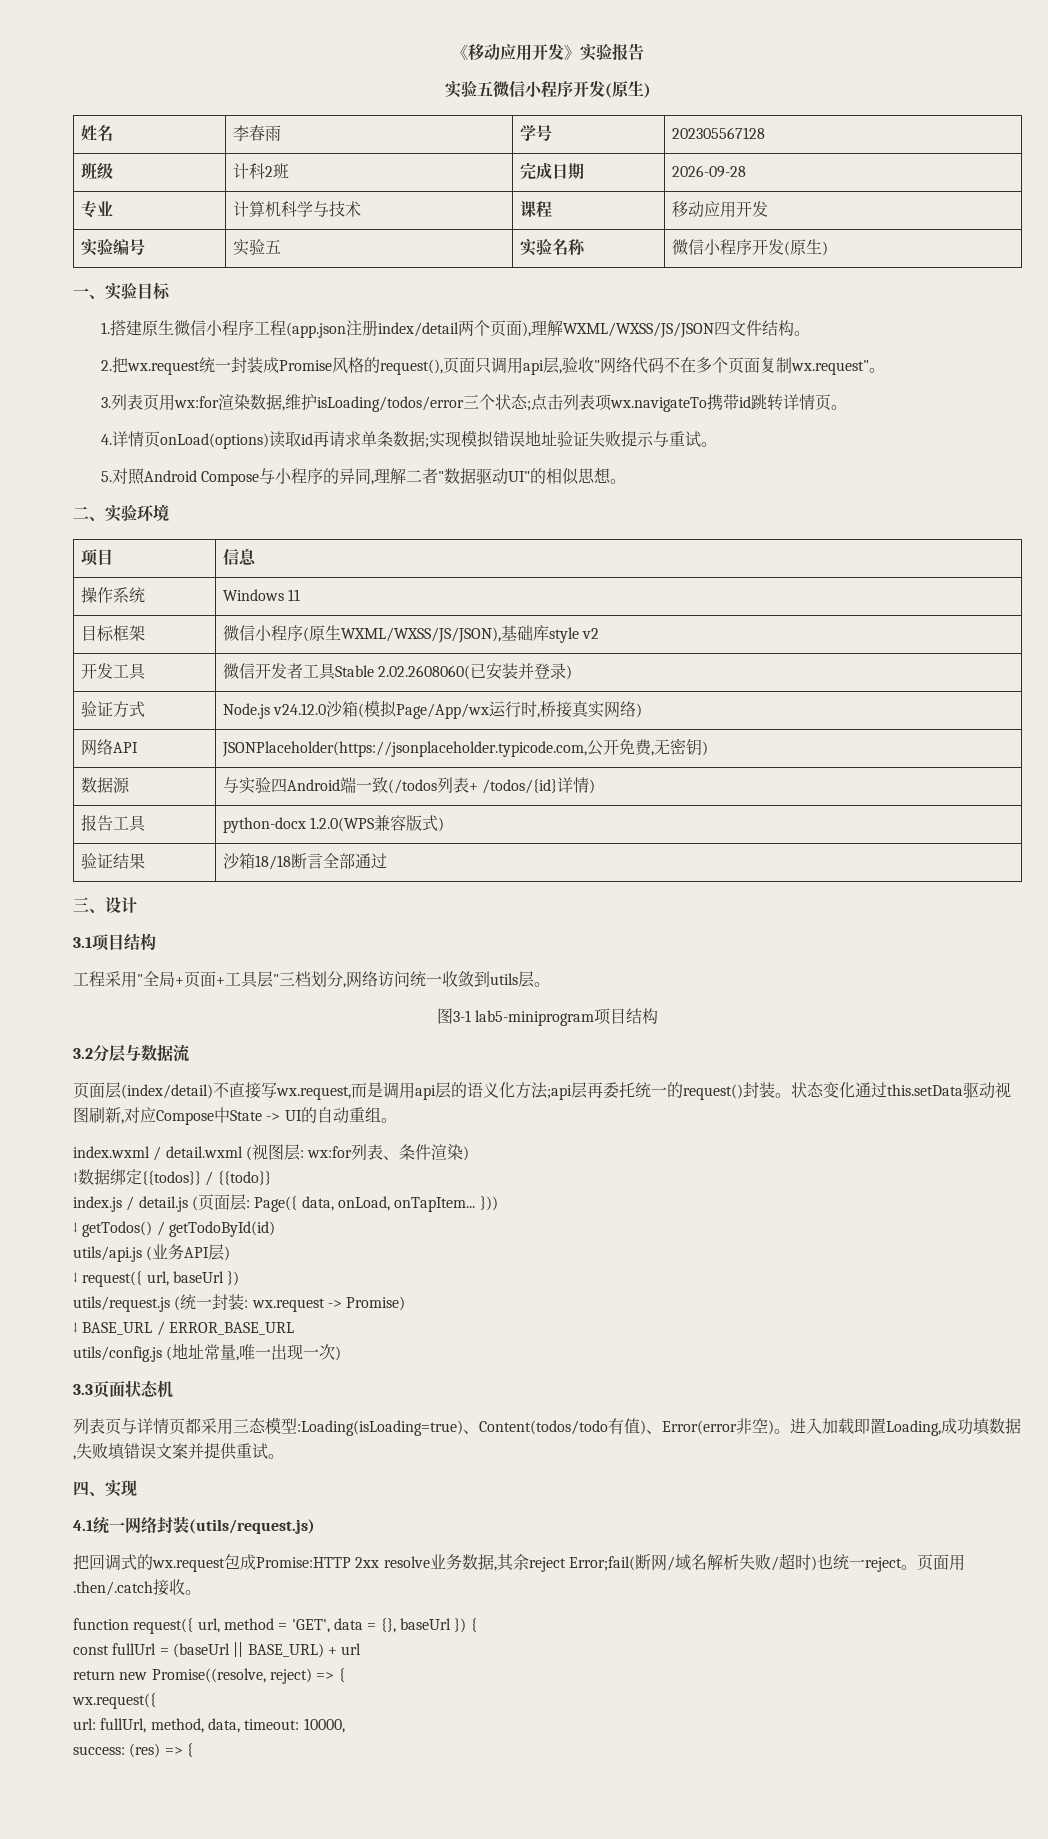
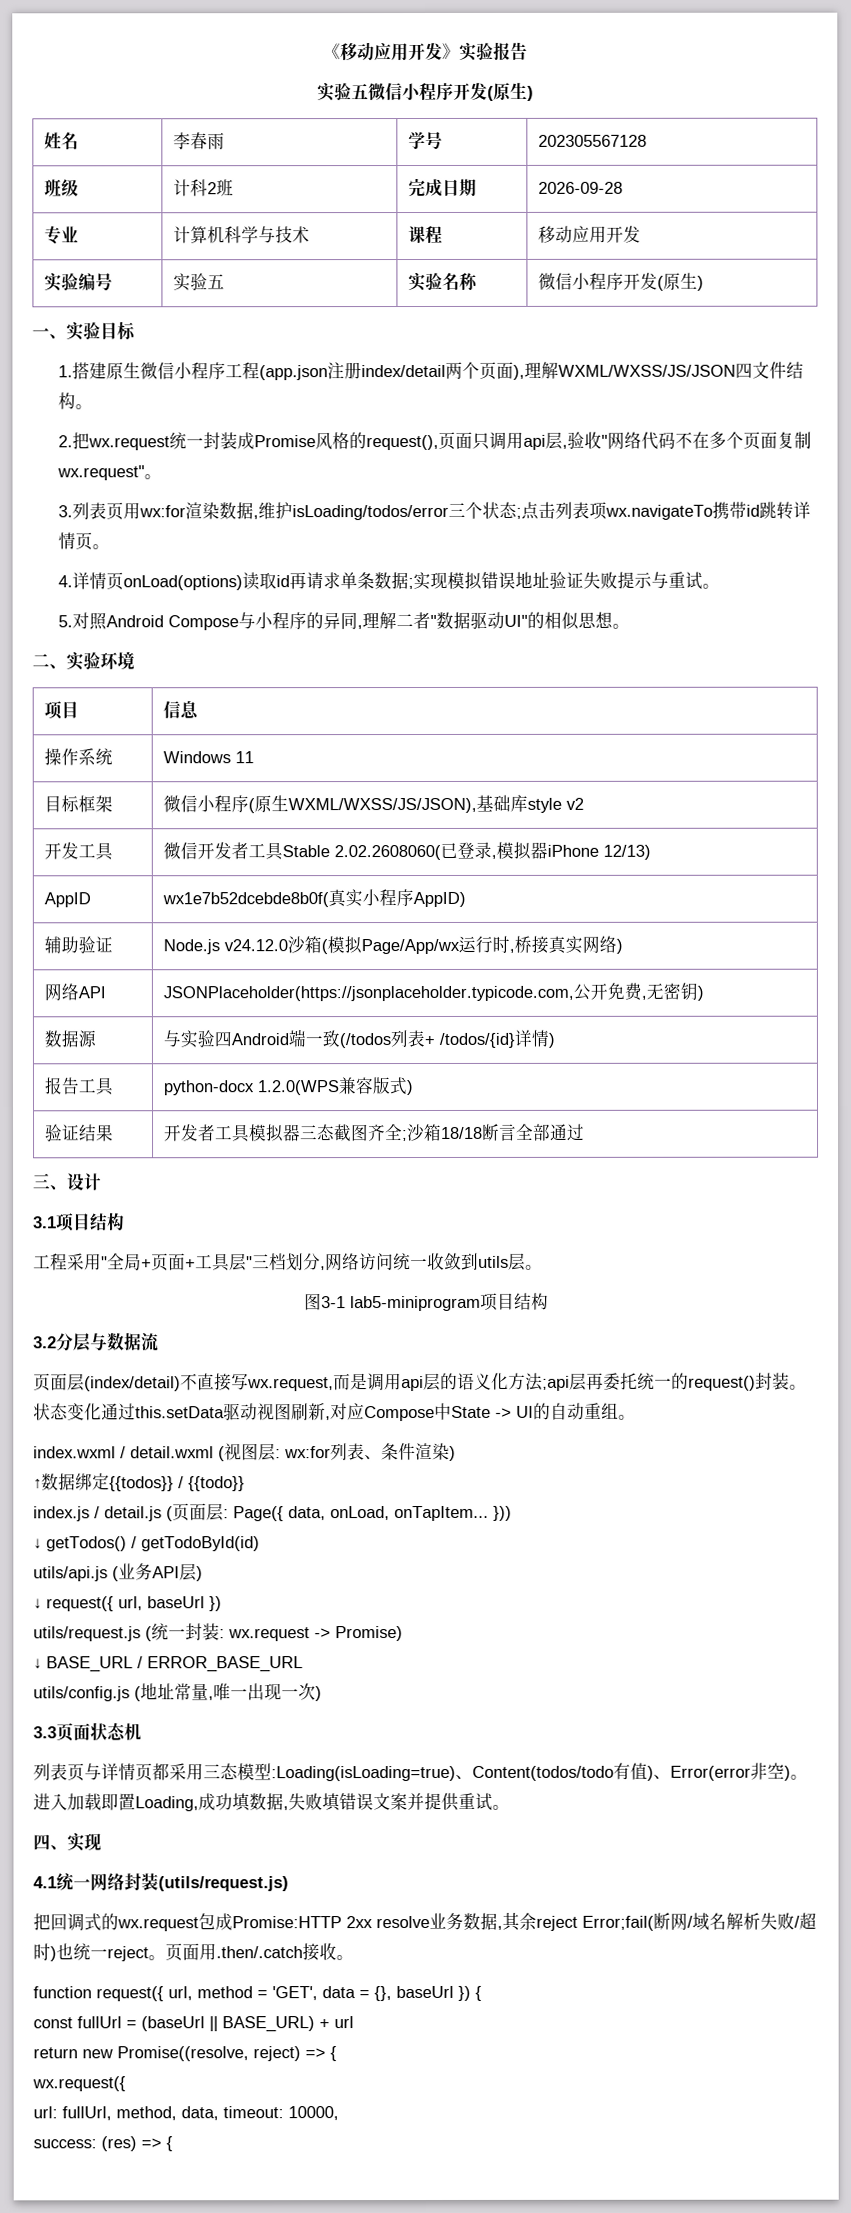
[486,663,573,680] [80,701,145,718] 安装并登录) // 验证方式 -> [457,841,652,860] [44,892,92,908] [162,889,467,908] [44,936,114,954] 登录,模拟器iPhone 12/13) // AppID | wx1e7b52dcebde8b0f(真实小程序AppID) // 辅助验证
(145, 861) none -> [164,1124,409,1143] 开发者工具模拟器三态截图齐全;

